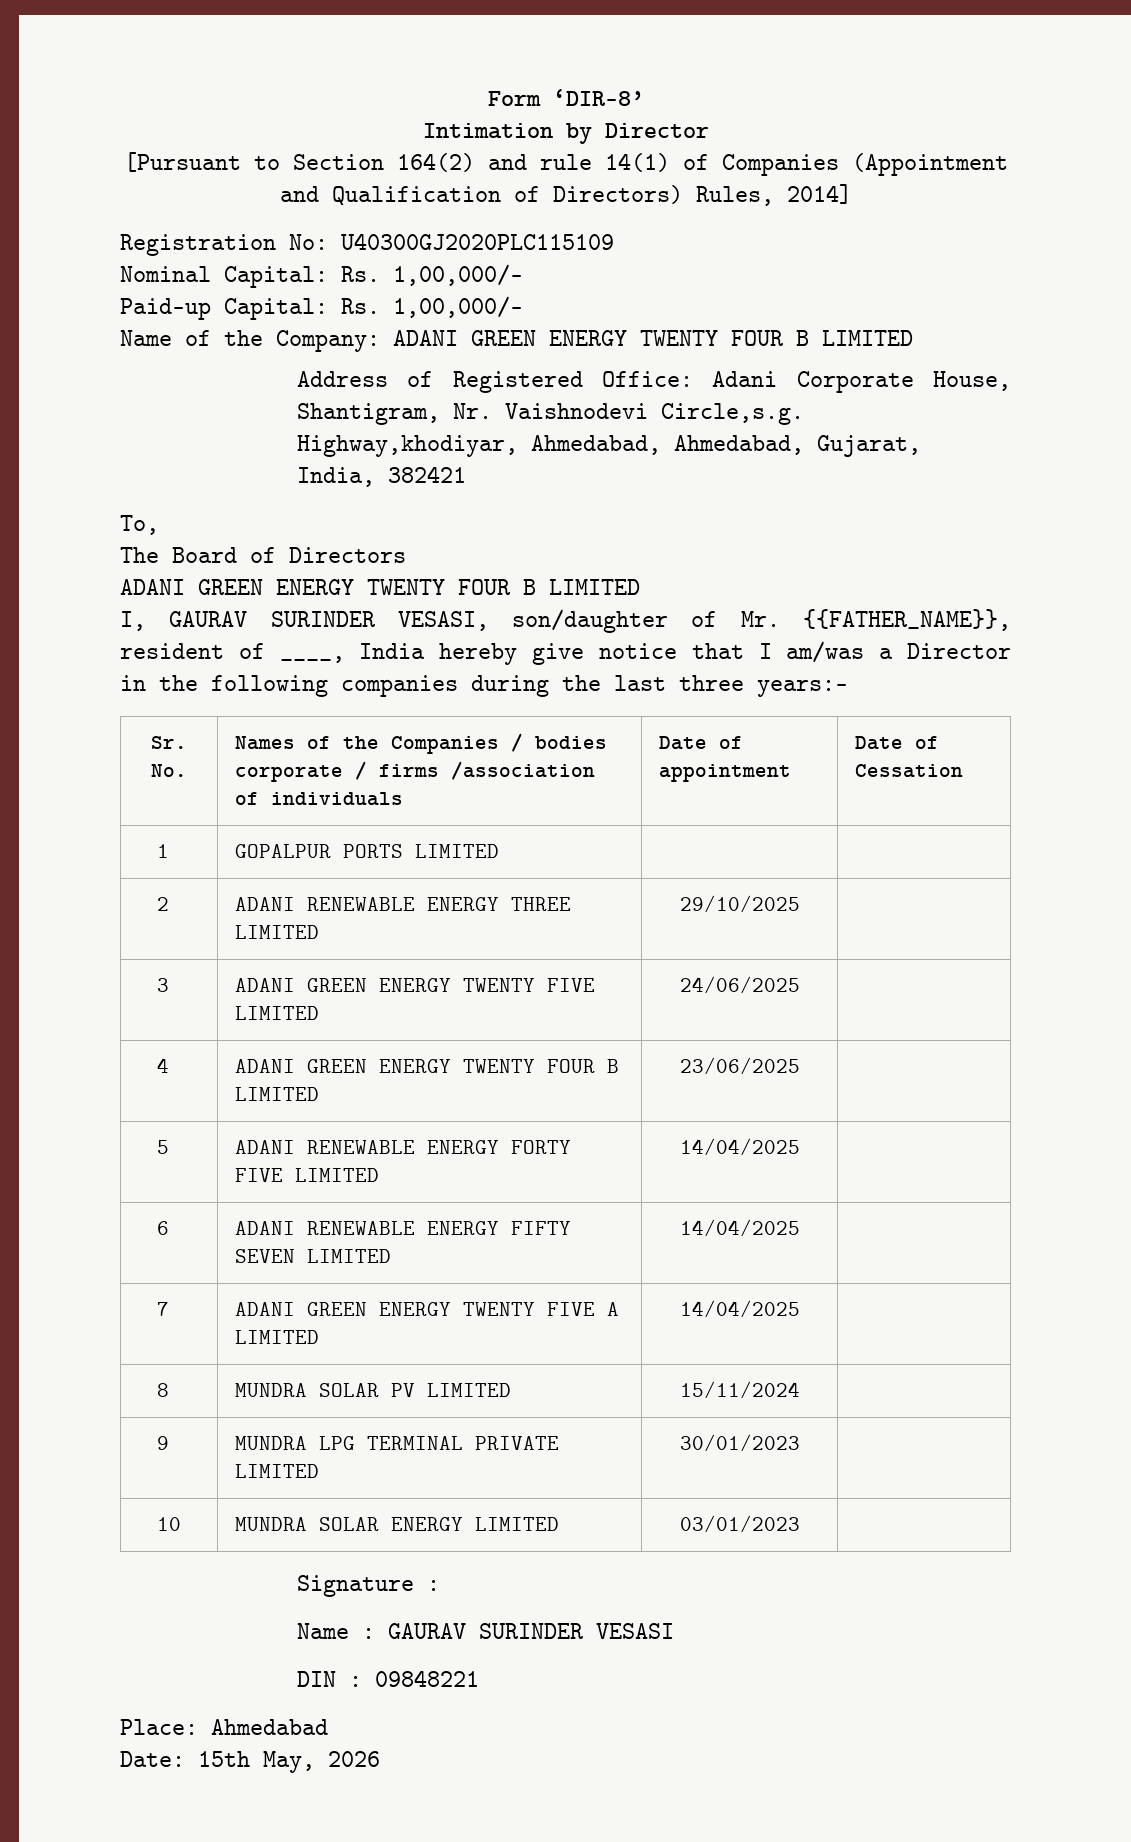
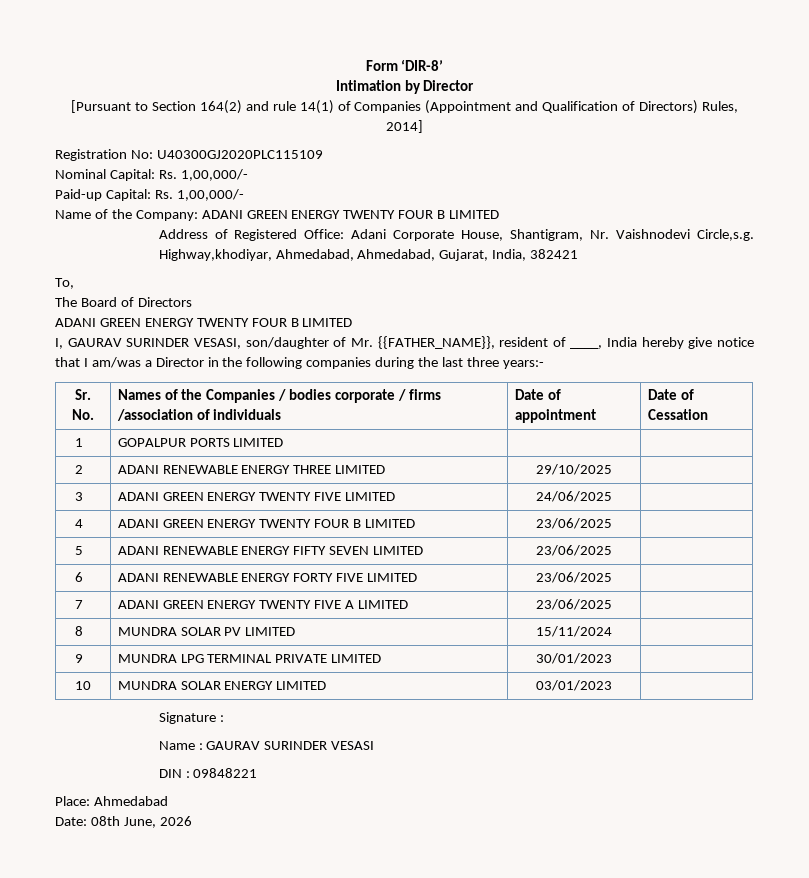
[511,1140,572,1154] [235,1168,380,1182] [679,1138,800,1155] FORTY FIVE LIMITED | 14/04/2025 -> [293,546,424,555] [536,545,612,556] FIFTY SEVEN LIMITED | 23/06/2025
[511,1221,572,1235] [235,1249,392,1263] [679,1219,800,1236] FIFTY SEVEN LIMITED | 14/04/2025 -> [293,573,418,582] [536,572,612,583] FORTY FIVE LIMITED | 23/06/2025
[679,1300,800,1317] 14/04/2025 -> [536,599,612,610] 23/06/2025
[198,1751,315,1773] 15th May, -> [90,816,156,828] 08th June,

